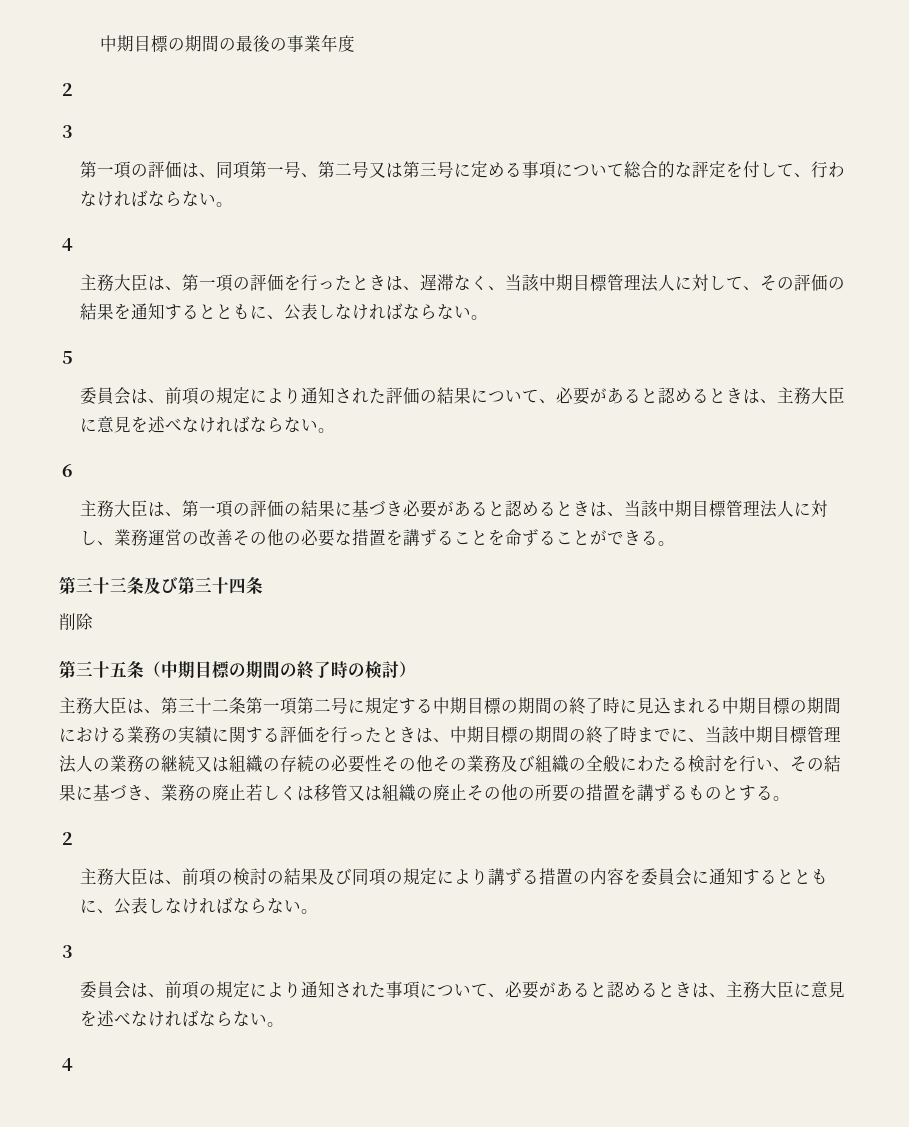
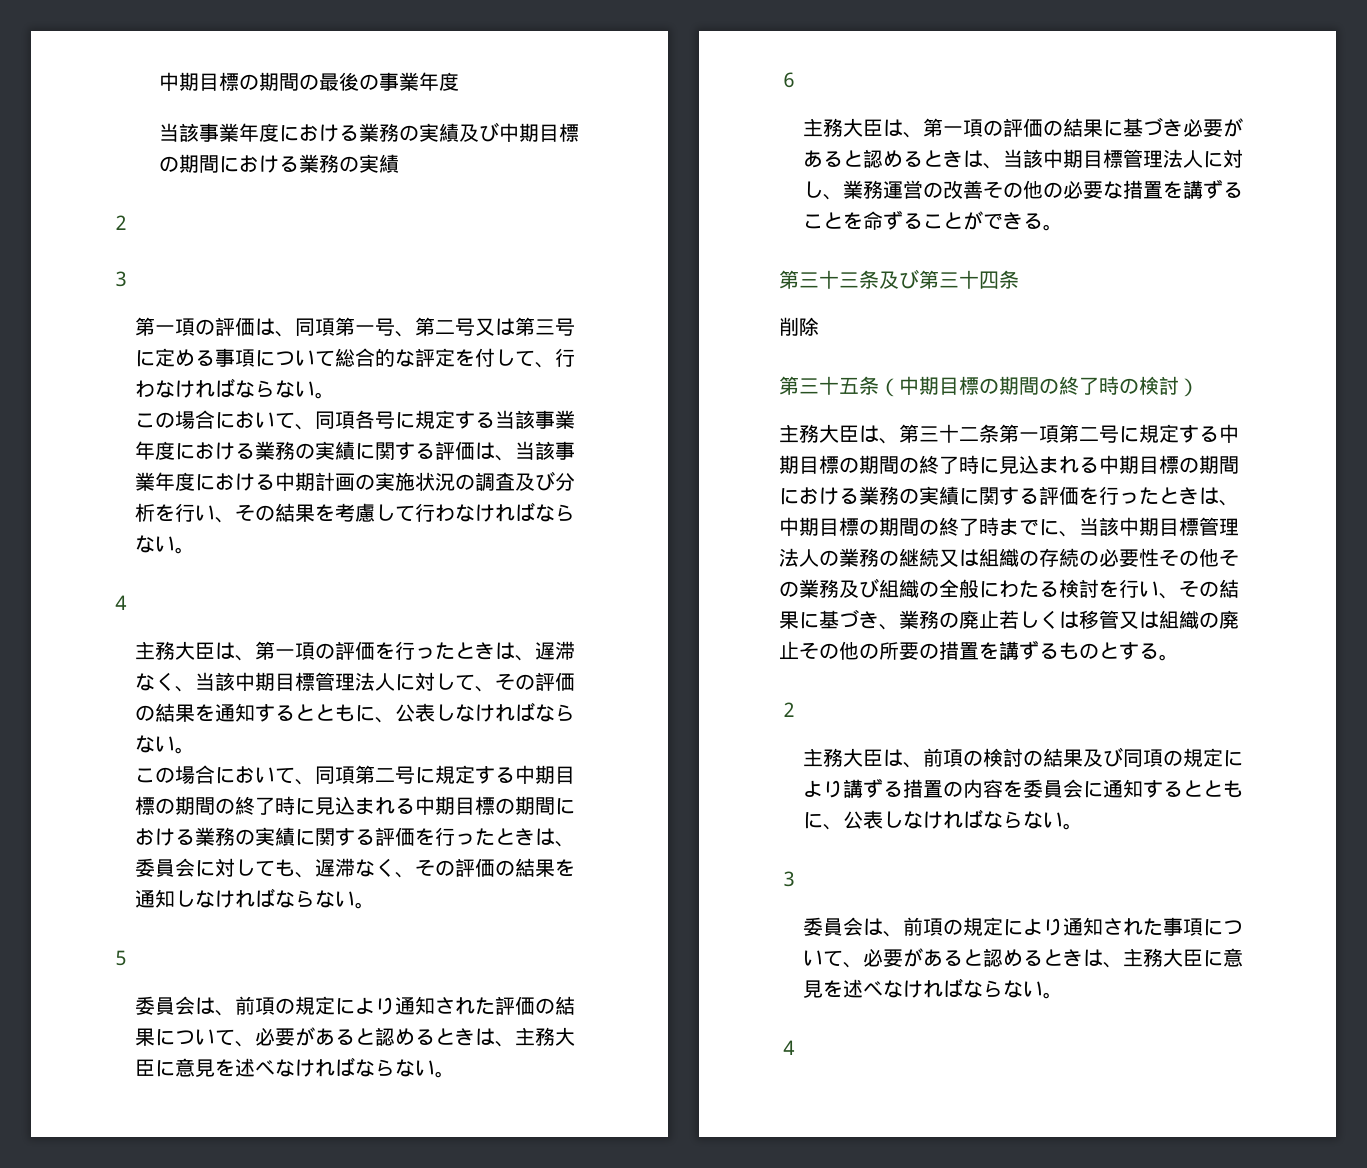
(356, 43) none -> [158,122,579,142] [158,154,399,173] // 当該事業年度における業務の実績及び中期目標の期間における業務の実績
(233, 204) none -> [134,410,575,430] [134,441,575,461] [134,471,575,491] [134,502,575,523] [134,535,195,554] // この場合において、同項各号に規定する当該事業年度における業務の実績に関する評価は、当該事業年度における中期計画の実施状況の調査及び分析を行い、その結果を考慮して行わなければならない。
(488, 317) none -> [134,765,575,785] [134,796,575,815] [134,827,575,847] [134,858,575,878] [134,888,375,909] // この場合において、同項第二号に規定する中期目標の期間の終了時に見込まれる中期目標の期間における業務の実績に関する評価を行ったときは、委員会に対しても、遅滞なく、その評価の結果を通知しなければならない。

